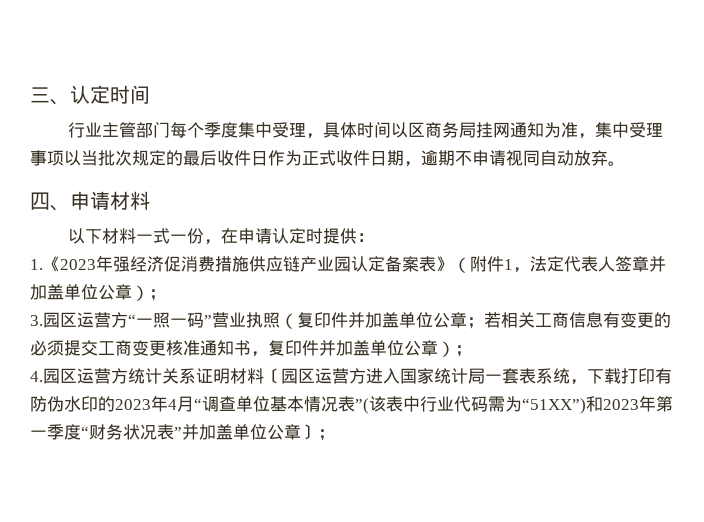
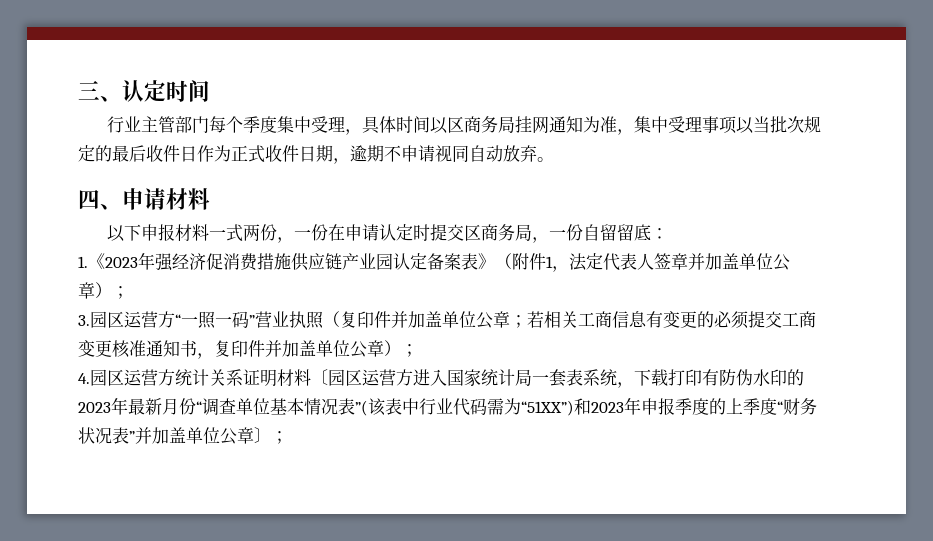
(102, 236) none -> [140,224,175,241] 申报
[169,228,221,245] 一份， -> [242,224,328,243] 两份，一份
[339,228,357,244] 供 -> [446,224,651,243] 交区商务局，一份自留留底
[168,396,194,412] 4月 -> [128,398,196,415] 最新月份
[656,396,673,412] [30,430,47,438] 第一 -> [641,398,743,415] 申报季度的上

